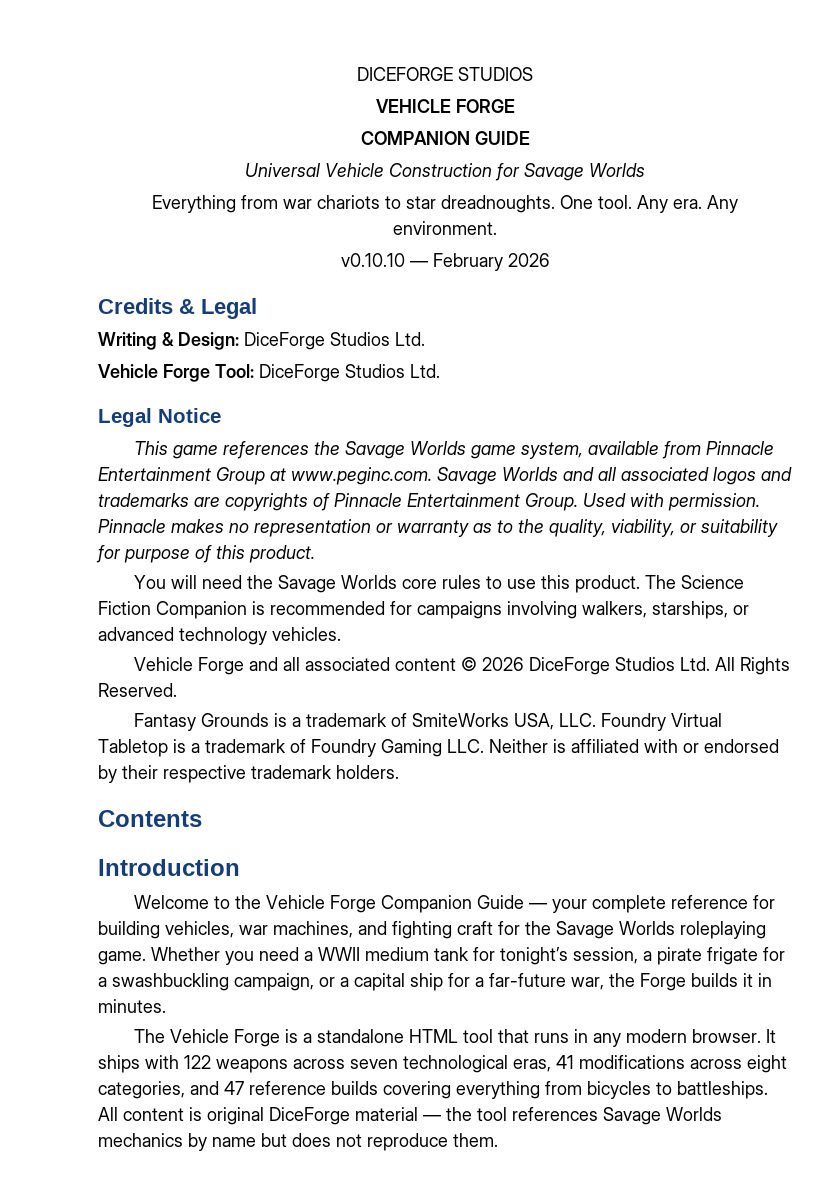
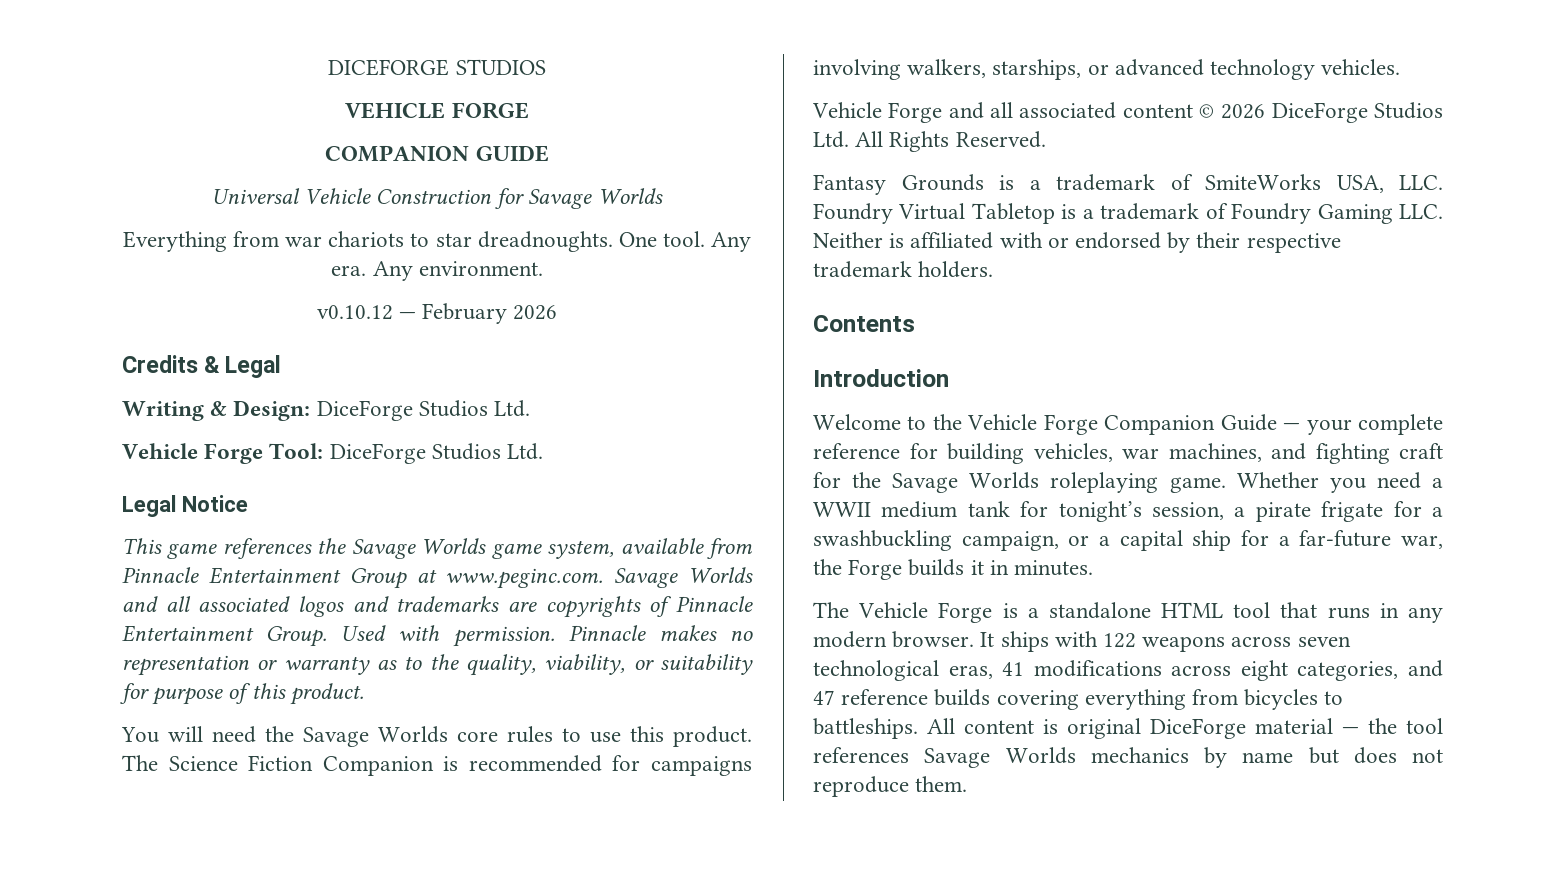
[340,253,405,267] v0.10.10 -> [316,305,393,320] v0.10.12

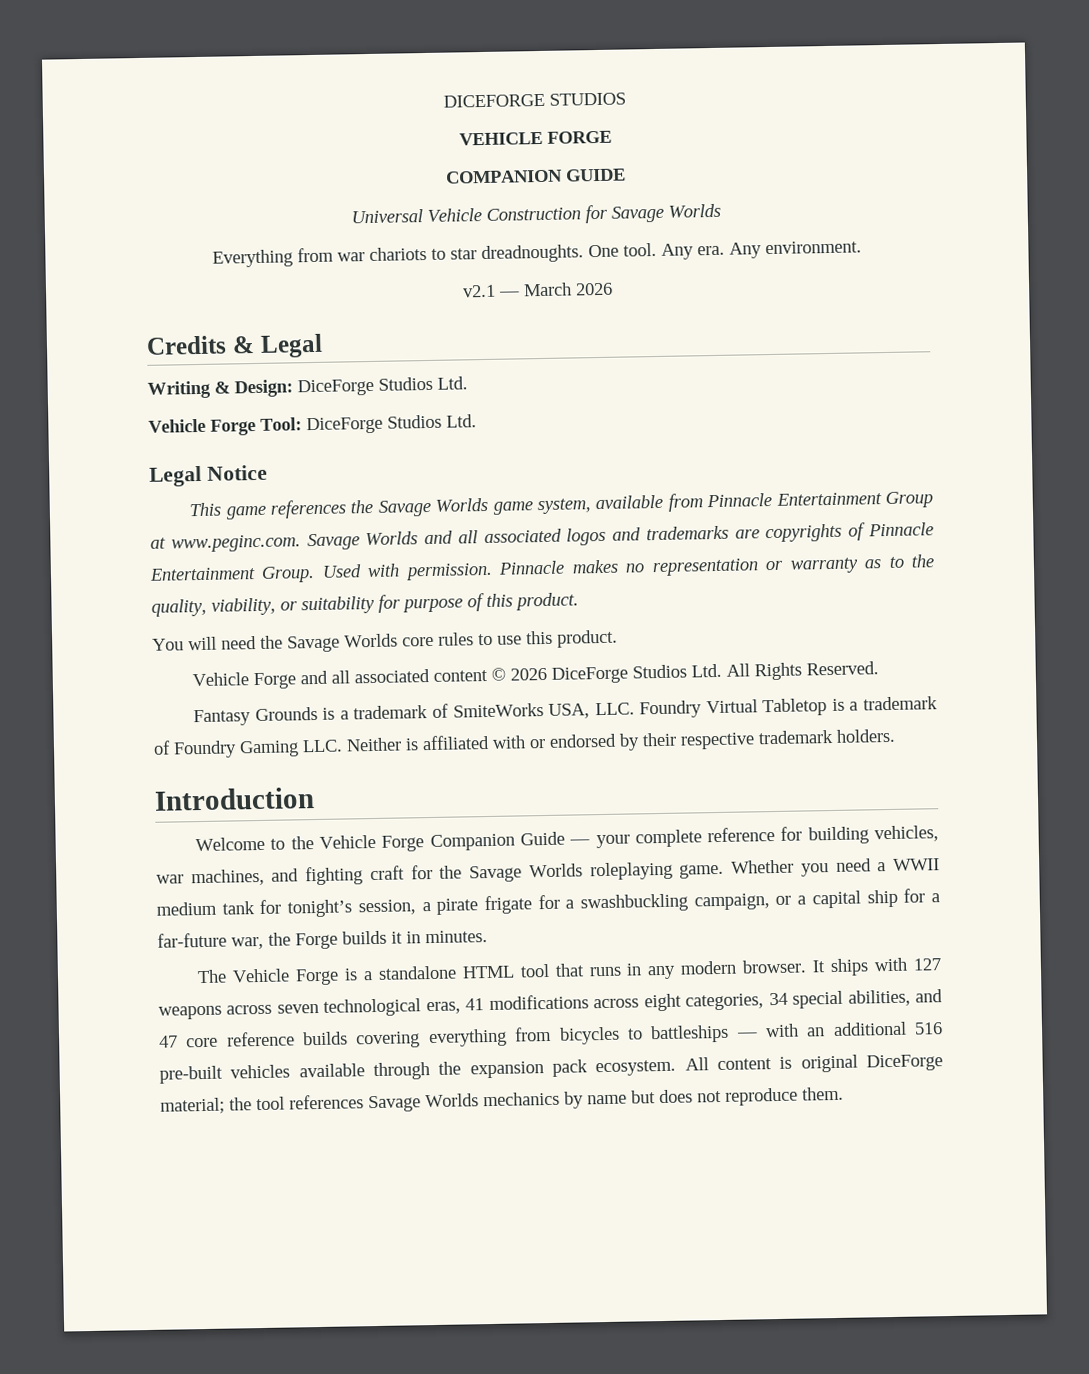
[316,303,508,324] v0.10.12 — February -> [462,282,572,298] v2.1 — March
[122,755,752,776] [813,59,1401,80] The Science Fiction Companion is recommended for campaigns involving walkers, starships, or advanced technology vehicles. -> (618, 638) none
[813,315,915,332] // Contents -> (896, 735) none
[1103,633,1137,648] 122 -> [913,958,943,971] 127
(1399, 671) none -> [768,989,911,1009] 34 special abilities,
(835, 697) none -> [186,1037,219,1048] core
[813,718,918,739] battleships. -> [650,1021,943,1044] [159,1059,677,1084] battleships — with an additional 516 pre-built vehicles available through the expansion pack ecosystem.
[1255,718,1359,734] material — -> [160,1097,225,1115] material;

